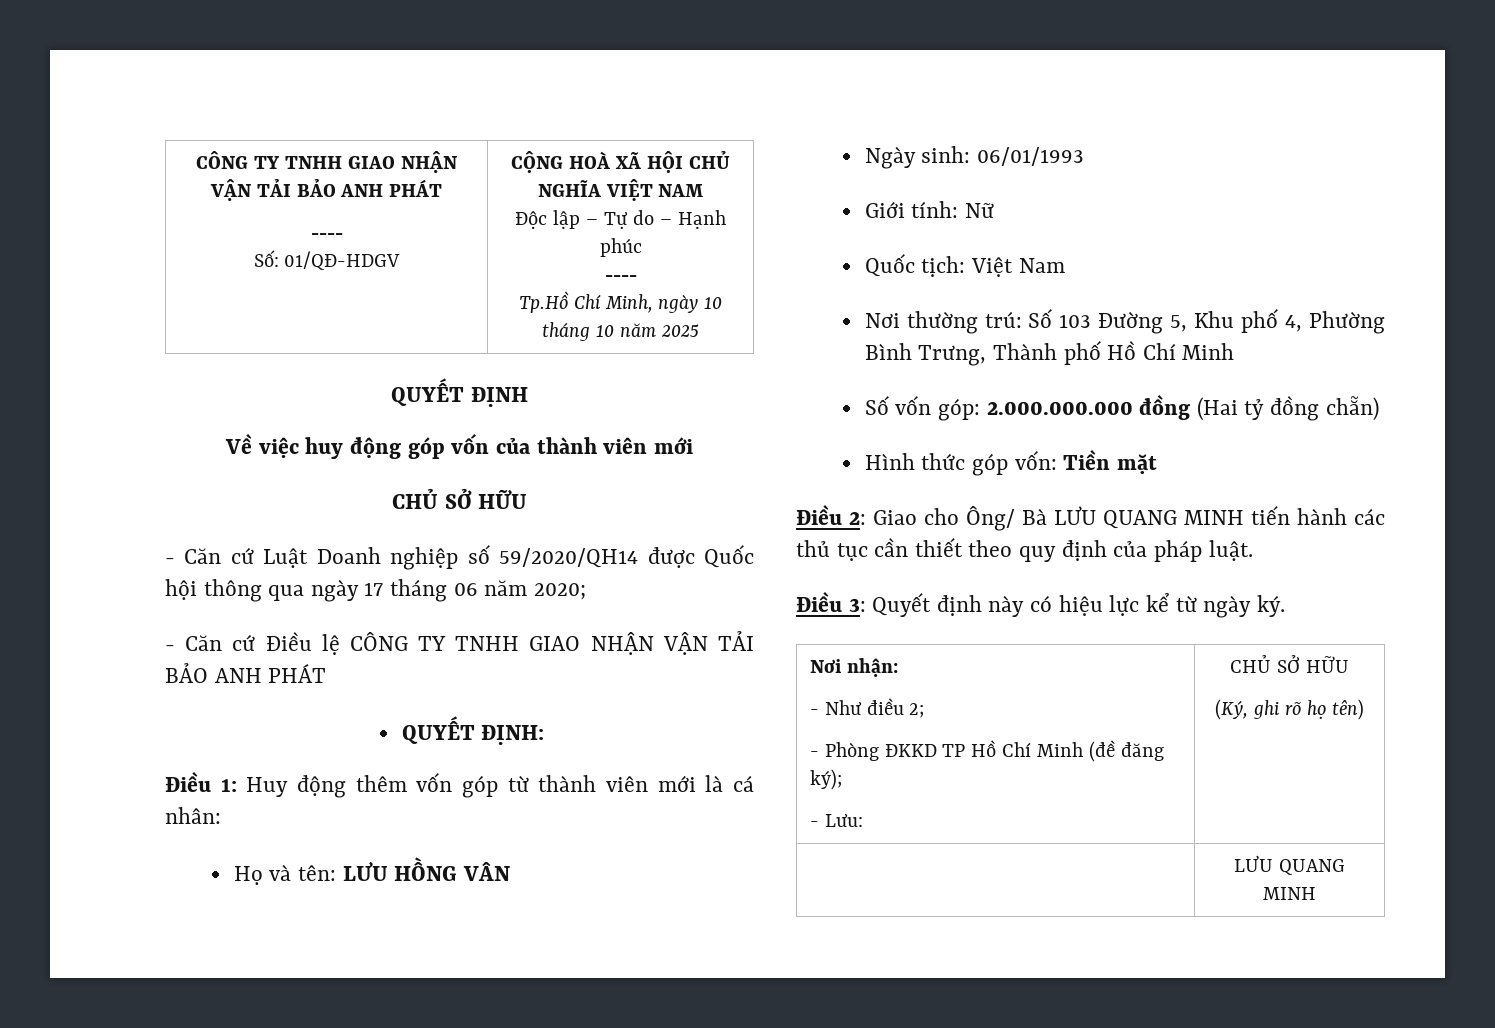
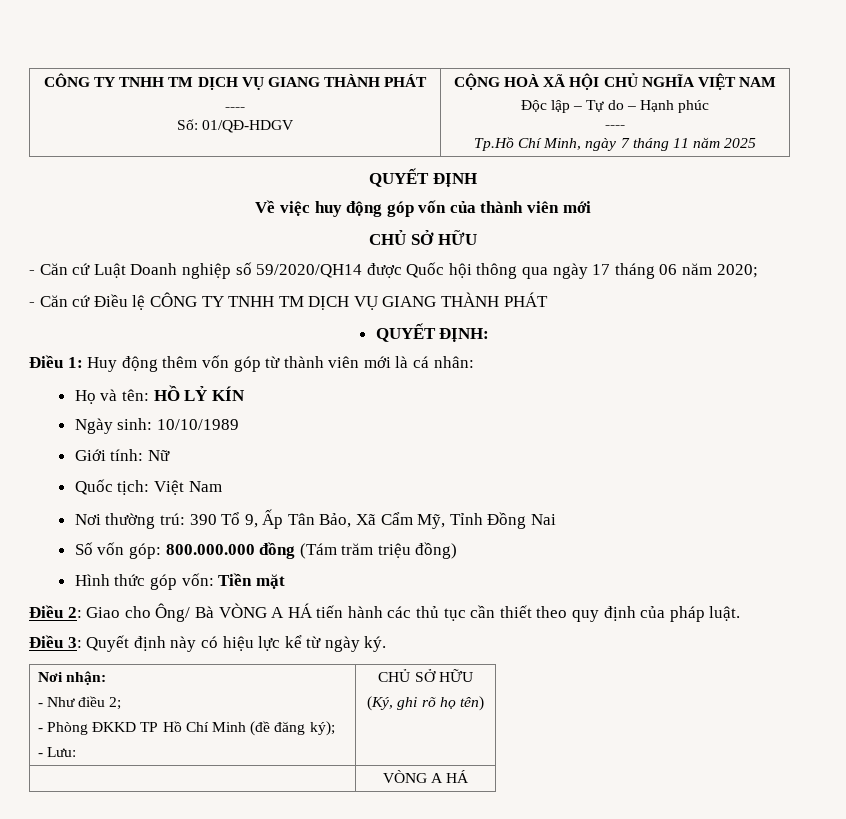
[196,151,457,173] [209,178,384,201] CÔNG TY TNHH GIAO NHẬN VẬN TẢI BẢO ANH -> [43,73,381,90] CÔNG TY TNHH TM DỊCH VỤ GIANG THÀNH
[704,297,723,309] [542,322,615,341] 10 tháng 10 -> [620,138,689,151] 7 tháng 11
[529,631,754,655] [165,663,262,683] GIAO NHẬN VẬN TẢI BẢO ANH -> [278,292,500,310] TM DỊCH VỤ GIANG THÀNH
[342,857,510,881] LƯU HỒNG VÂN -> [153,385,245,401] HỒ LỶ KÍN
[976,147,1084,166] 06/01/1993 -> [156,419,239,430] 10/10/1989
[1028,309,1385,334] [864,341,1235,366] [864,395,1379,421] Số 103 Đường 5, Khu phố 4, Phường Bình Trưng, Thành phố Hồ Chí Minh // Số vốn góp: 2.000.000.000 đồng (Hai tỷ đồng chẵn) -> [189,509,557,529] [74,542,458,559] 390 Tổ 9, Ấp Tân Bảo, Xã Cẩm Mỹ, Tỉnh Đồng Nai // Số vốn góp: 800.000.000 đồng (Tám trăm triệu đồng)
[1054,506,1244,529] LƯU QUANG MINH -> [218,603,313,618] VÒNG A HÁ
[1234,855,1345,875] [1263,887,1316,900] LƯU QUANG MINH -> [382,770,470,783] VÒNG A HÁ

